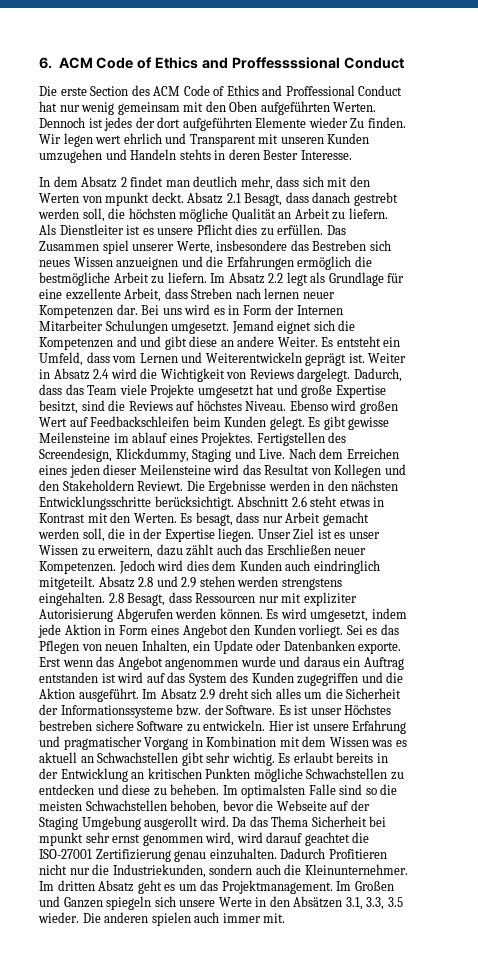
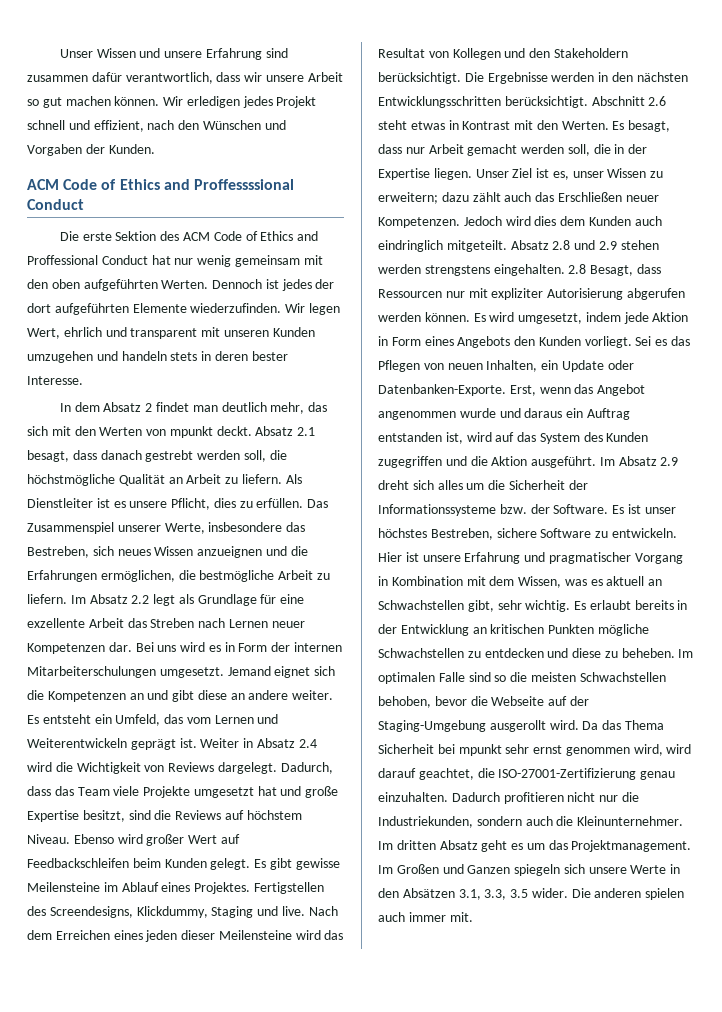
[39,57,52,69] 6. -> [59,48,288,60] [27,72,343,84] [27,96,317,108] [27,120,286,132] [27,144,155,156] Unser Wissen und unsere Erfahrung sind zusammen dafür verantwortlich, dass wir unsere Arbeit so gut machen können. Wir erledigen jedes Projekt schnell und effizient, nach den Wünschen und Vorgaben der Kunden. //
[90,86,129,96] Section -> [115,231,157,241] Sektion
[229,101,258,112] Oben -> [51,279,80,289] oben
[308,117,406,128] wieder Zu finden. -> [190,303,282,313] wiederzufinden.
[95,135,122,144] wert -> [27,328,60,339] Wert,
[189,134,256,147] Transparent -> [130,328,198,339] transparent
[130,149,211,160] Handeln stehts -> [121,351,198,361] handeln stets
[263,150,299,160] Bester -> [251,351,288,361] bester
[276,176,300,187] dass -> [308,402,328,412] das
[244,193,283,206] Besagt, -> [27,450,69,462] besagt,
[128,208,229,222] höchsten mögliche -> [27,474,115,486] höchstmögliche
[196,224,233,235] Pflicht -> [171,498,211,510] Pflicht,
[39,240,129,254] Zusammen spiel -> [27,522,114,534] Zusammenspiel
[312,240,367,251] Bestreben -> [27,546,89,558] Bestreben,
[297,256,352,270] ermöglich -> [100,570,175,582] ermöglichen,
[124,288,188,302] Arbeit, dass -> [88,618,147,628] Arbeit das
[264,288,300,299] lernen -> [228,619,268,628] Lernen
[296,305,343,315] [39,320,168,334] Internen Mitarbeiter Schulungen -> [294,642,343,652] [27,666,156,678] internen Mitarbeiterschulungen
[116,336,137,347] and -> [129,693,144,700] an
[277,337,318,347] Weiter. -> [292,690,334,700] weiter.
[86,352,110,363] dass -> [164,714,184,724] das
[196,400,242,411] höchstes -> [246,810,302,820] höchstem
[359,401,398,414] großen -> [146,834,185,846] großer
[132,432,168,443] ablauf -> [121,882,159,892] Ablauf
[39,448,112,462] Screendesign, -> [49,906,133,918] Screendesigns,
[259,449,286,459] Live. -> [281,906,305,916] live.
[137,481,184,491] Reviewt. -> [378,72,461,84] berücksichtigt.
[39,496,151,510] Entwicklungsschritte -> [378,96,501,108] Entwicklungsschritten
[334,532,346,539] es -> [552,171,569,180] es,
[98,545,154,558] erweitern, -> [378,192,438,204] erweitern;
[116,608,173,622] Abgerufen -> [626,288,685,300] abgerufen
[182,624,228,638] Angebot -> [457,336,511,348] Angebots
[283,640,402,654] [39,657,61,667] Datenbanken exporte. Erst -> [378,384,536,396] Datenbanken-Exporte. Erst,
[101,673,116,683] ist -> [445,432,463,444] ist,
[344,704,392,715] [39,720,92,731] Höchstes bestreben -> [378,528,493,540] höchstes Bestreben,
[329,737,369,747] Wissen -> [518,576,562,588] Wissen,
[181,752,204,766] gibt -> [467,600,494,612] gibt,
[241,784,306,798] optimalsten -> [378,672,435,684] optimalen
[39,816,141,830] Staging Umgebung -> [378,720,486,732] Staging-Umgebung
[304,832,370,846] [39,849,171,862] geachtet die ISO-27001 Zertifizierung -> [418,768,637,780] geachtet, die ISO-27001-Zertifizierung
[328,849,387,859] Profitieren -> [503,792,564,804] profitieren
[38,912,79,923] wieder. -> [531,888,568,898] wider.

